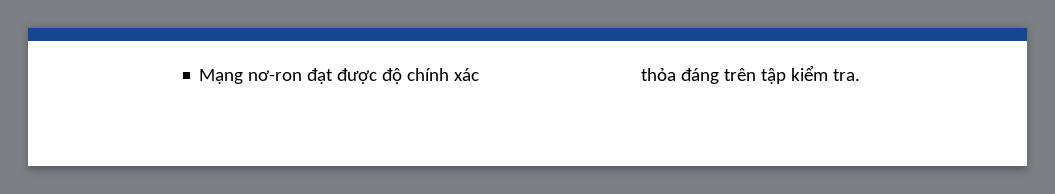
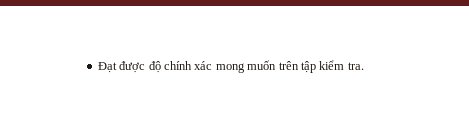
[199,68,334,84] Mạng nơ-ron đạt -> [97,62,117,73] Đạt
[641,68,720,84] thỏa đáng -> [215,60,277,73] mong muốn

